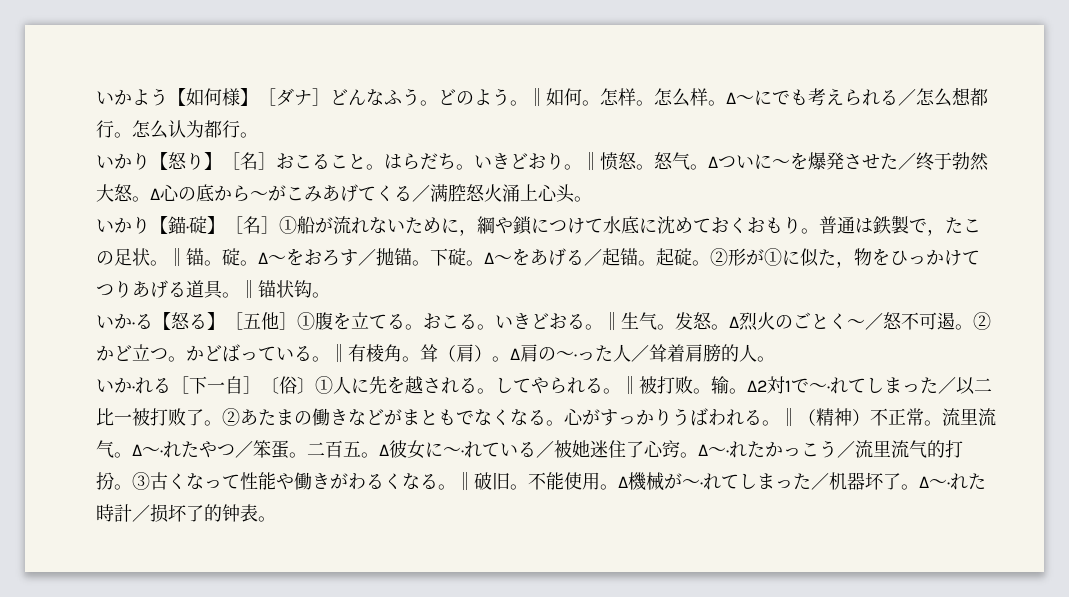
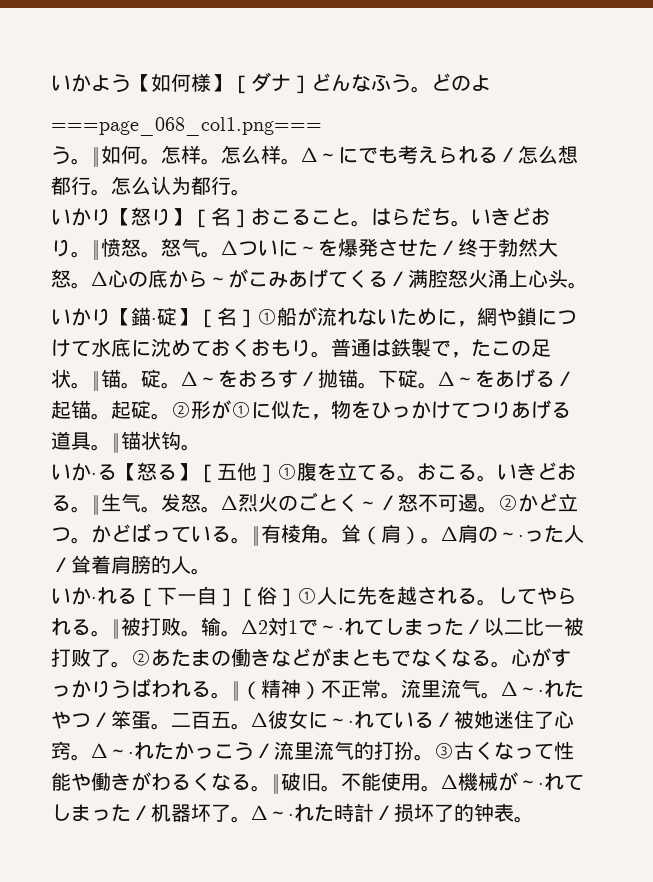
(492, 97) none -> [51,117,322,136] // ===page_068_col1.png=== //
[477,216,495,234] 綱 -> [477,307,497,326] 網
[261,376,315,394] 〔俗〕 -> [237,586,297,607] ［俗］

